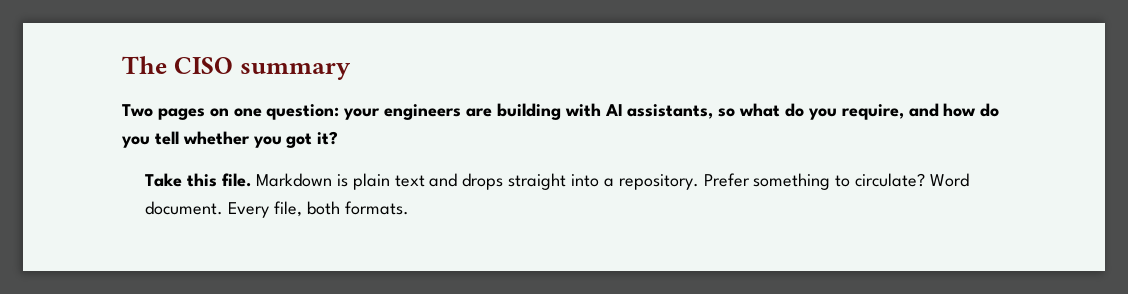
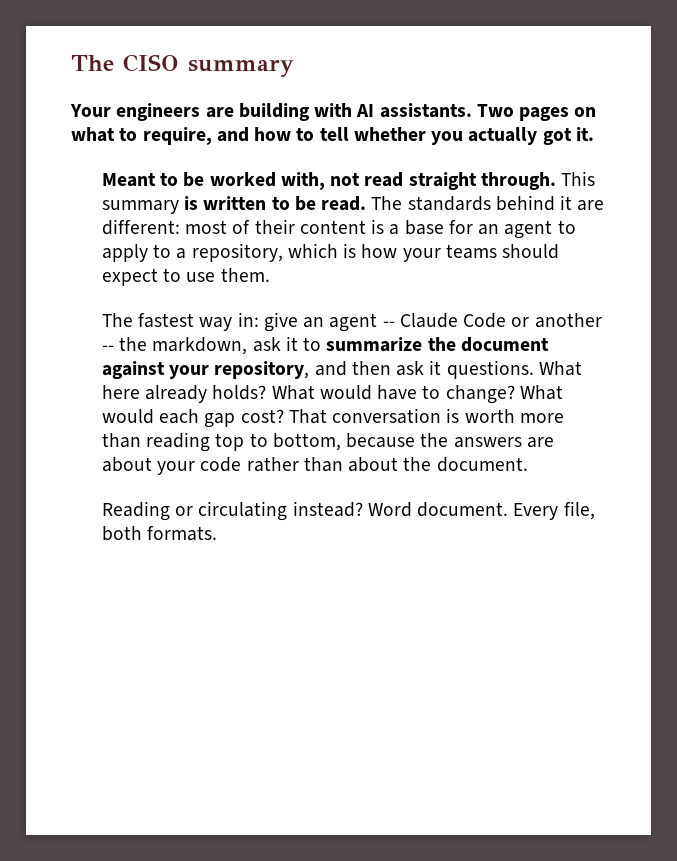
[122,104,381,120] Two pages on one question: your -> [70,104,111,117] Your
[627,103,837,120] assistants, so what do you -> [379,103,597,121] [71,127,138,142] assistants. Two pages on what to
[980,103,1000,117] [121,136,150,148] do you -> [296,128,315,141] to
[286,131,339,148] [145,173,926,190] got it? // Take this file. Markdown is plain text and drops straight into a repository. Prefer something to circulate? -> [468,127,594,145] [101,171,596,190] [101,195,605,214] [101,219,576,239] [101,243,560,262] [101,268,270,286] [101,312,602,332] [101,336,549,355] [101,360,582,379] [101,385,563,404] [101,408,564,428] [101,432,554,452] [101,457,528,475] [101,501,363,521] actually got it. // Meant to be worked with, not read straight through. This summary is written to be read. The standards behind it are different: most of their content is a base for an agent to apply to a repository, which is how your teams should expect to use them. // The fastest way in: give an agent -- Claude Code or another -- the markdown, ask it to summarize the document against your repository, and then ask it questions. What here already holds? What would have to change? What would each gap cost? That conversation is worth more than reading top to bottom, because the answers are about your code rather than about the document. // Reading or circulating instead?

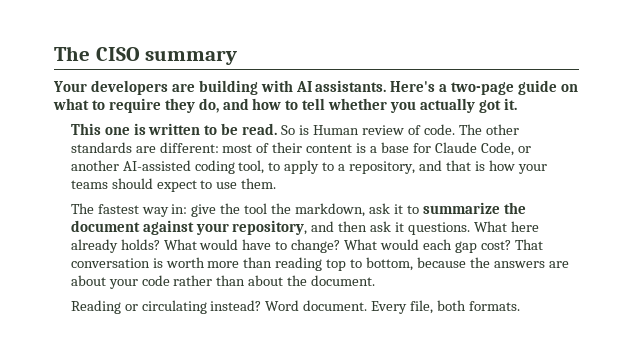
[116,103,201,121] engineers -> [90,80,168,95] developers
[476,104,597,121] [71,127,212,145] Two pages on what to require, -> [390,80,579,95] [53,98,219,113] Here's a two-page guide on what to require they do,
[101,171,596,190] [101,200,179,214] Meant to be worked with, not read straight through. This summary -> [70,123,130,135] This one
[371,195,573,211] The standards behind it -> [281,124,519,135] [70,142,132,153] So is Human review of code. The other standards
[478,220,553,239] an agent -> [434,142,531,156] [70,160,265,174] Claude Code, or another AI-assisted coding tool,
[287,243,338,258] which -> [418,160,471,171] and that
[303,313,602,332] [101,345,114,351] an agent -- Claude Code or another -- -> [220,203,268,214] the tool

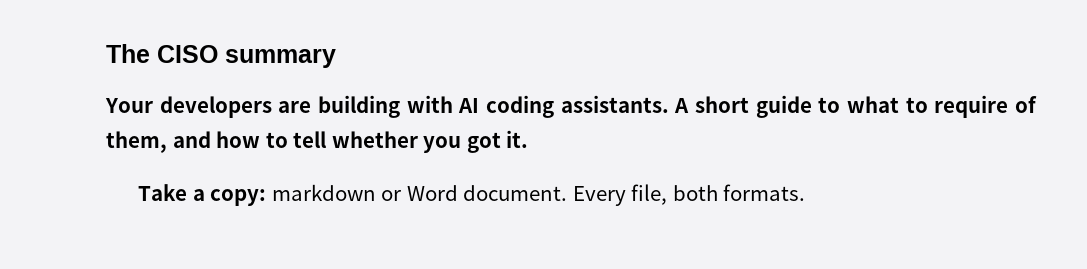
[315,80,579,95] assistants. Here's a two-page guide on -> [486,95,841,118] coding assistants. A short guide to
[164,98,219,113] they do, -> [1014,96,1037,113] [106,131,167,153] of them,
[420,98,476,113] actually -> (462, 144) none
[70,123,519,135] [70,142,531,156] [70,160,547,174] [70,178,277,192] [70,202,526,217] [70,220,539,235] [70,239,543,253] [70,257,569,271] [70,275,376,289] [70,300,262,314] This one is written to be read. So is Human review of code. The other standards are different: most of their content is a base for Claude Code, or another AI-assisted coding tool, to apply to a repository, and that is how your teams should expect to use them. // The fastest way in: give the tool the markdown, ask it to summarize the document against your repository, and then ask it questions. What here already holds? What would have to change? What would each gap cost? That conversation is worth more than reading top to bottom, because the answers are about your code rather than about the document. // Reading or circulating instead? -> [137,184,402,206] Take a copy: markdown or

